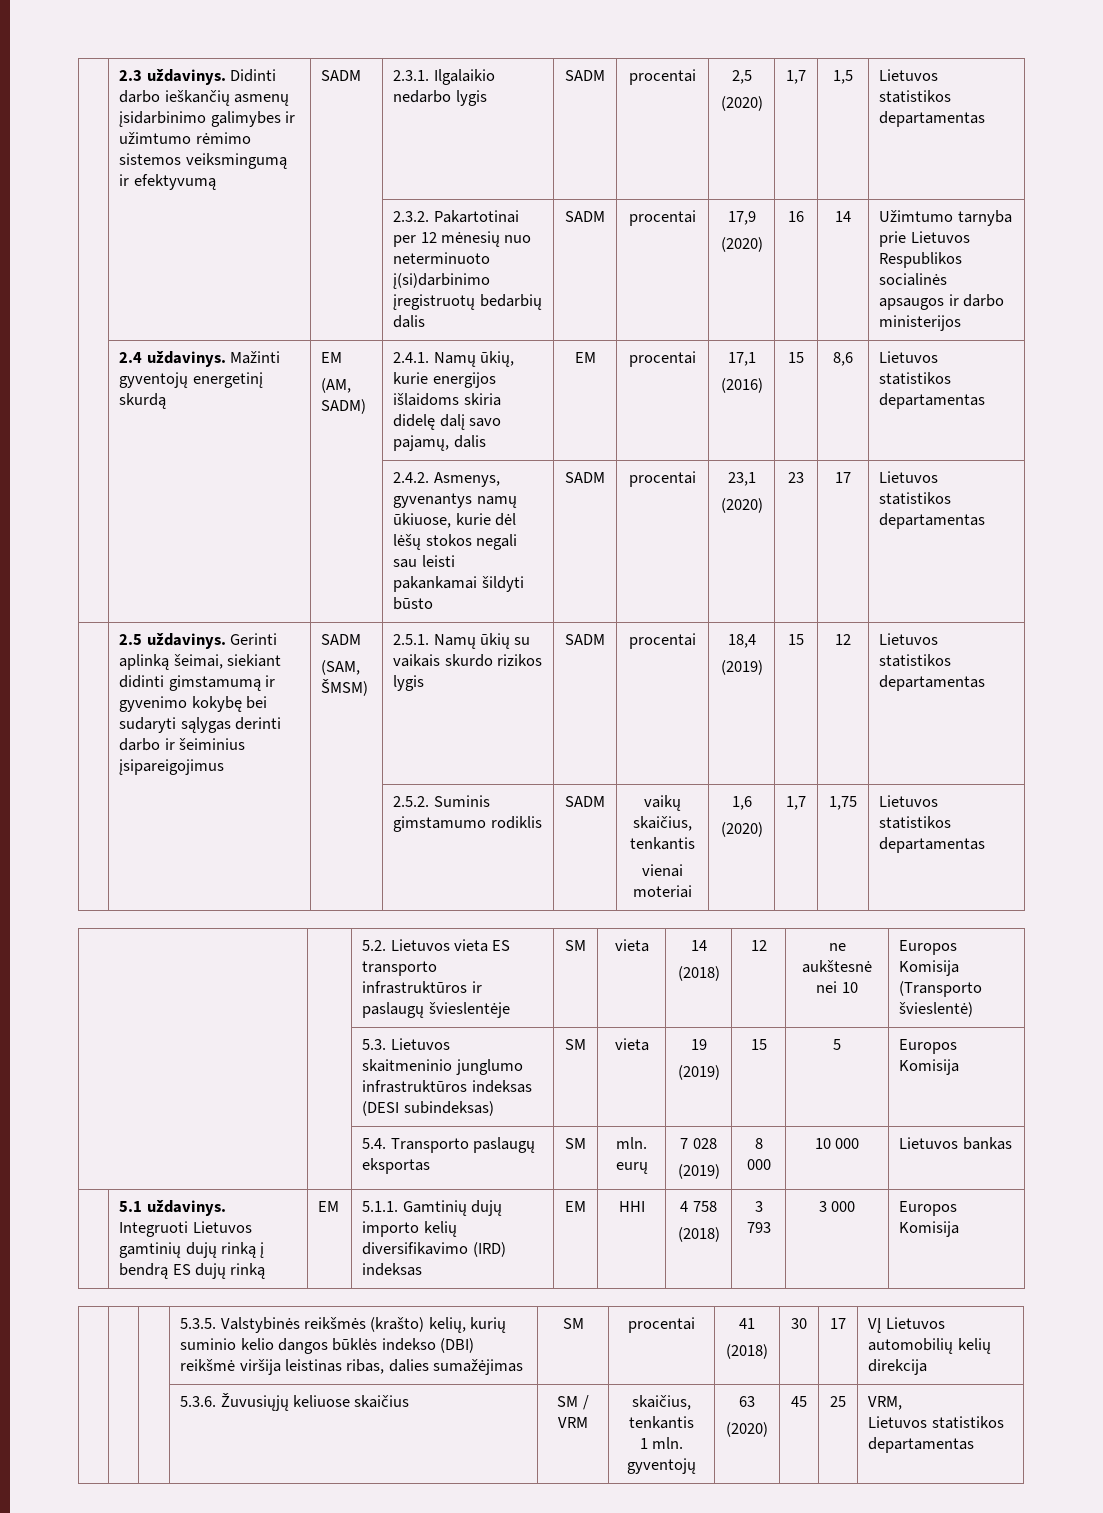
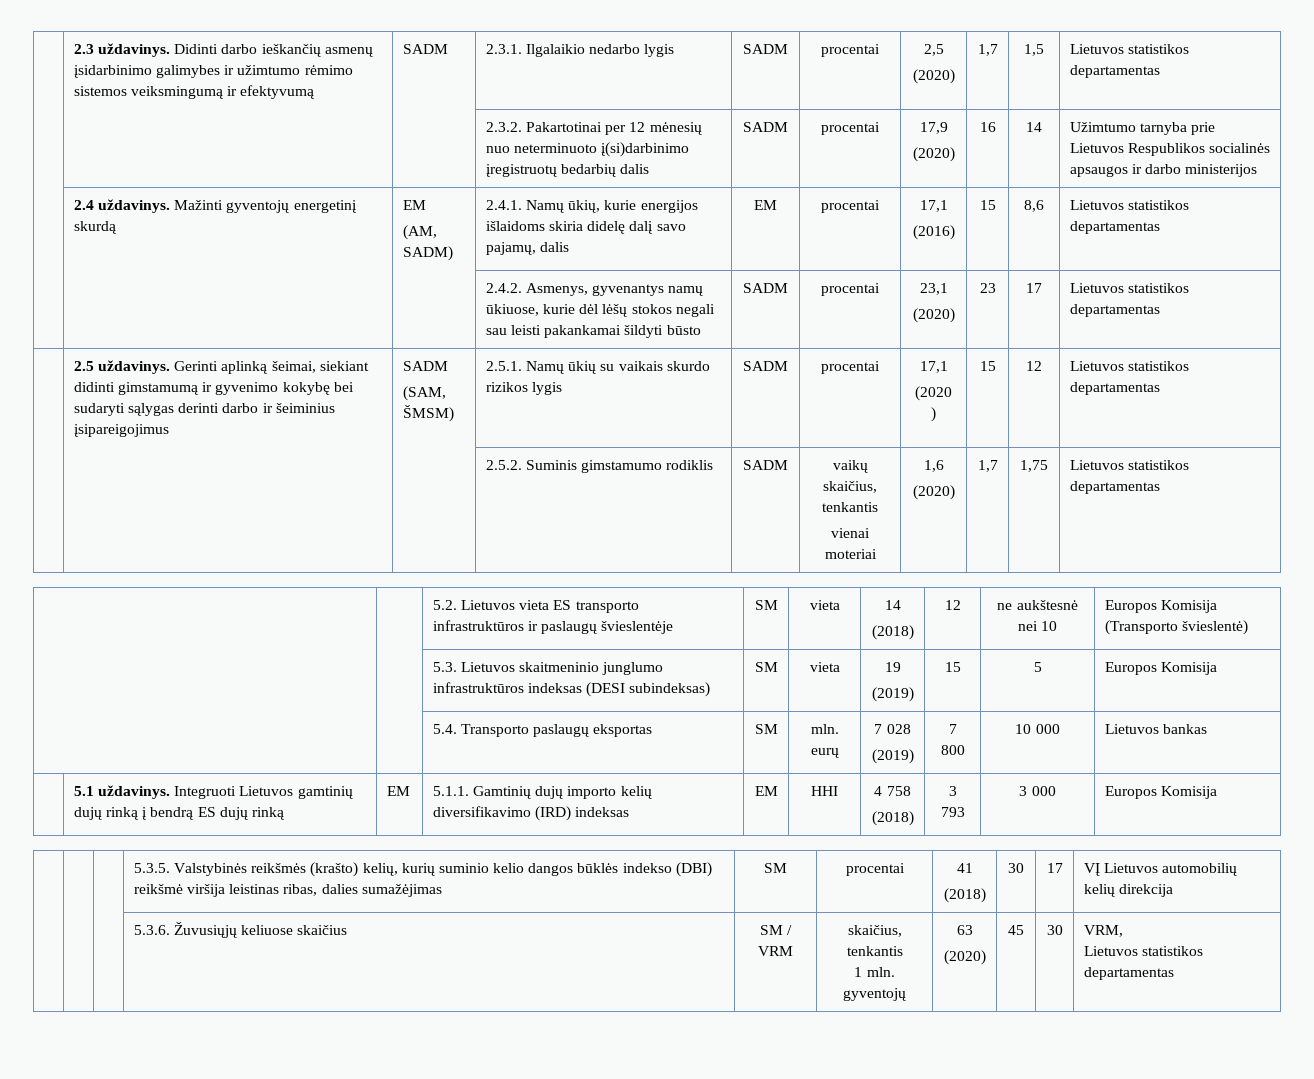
[727,634,756,648] [720,660,763,675] 18,4 // (2019) -> [919,361,948,373] [915,386,952,401] [931,407,936,422] 17,1 // (2020 )
[754,1138,763,1149] [746,1159,771,1170] 8 000 -> [948,724,957,734] [940,745,965,755] 7 800
[830,1396,846,1407] 25 -> [1046,925,1063,935] 30

